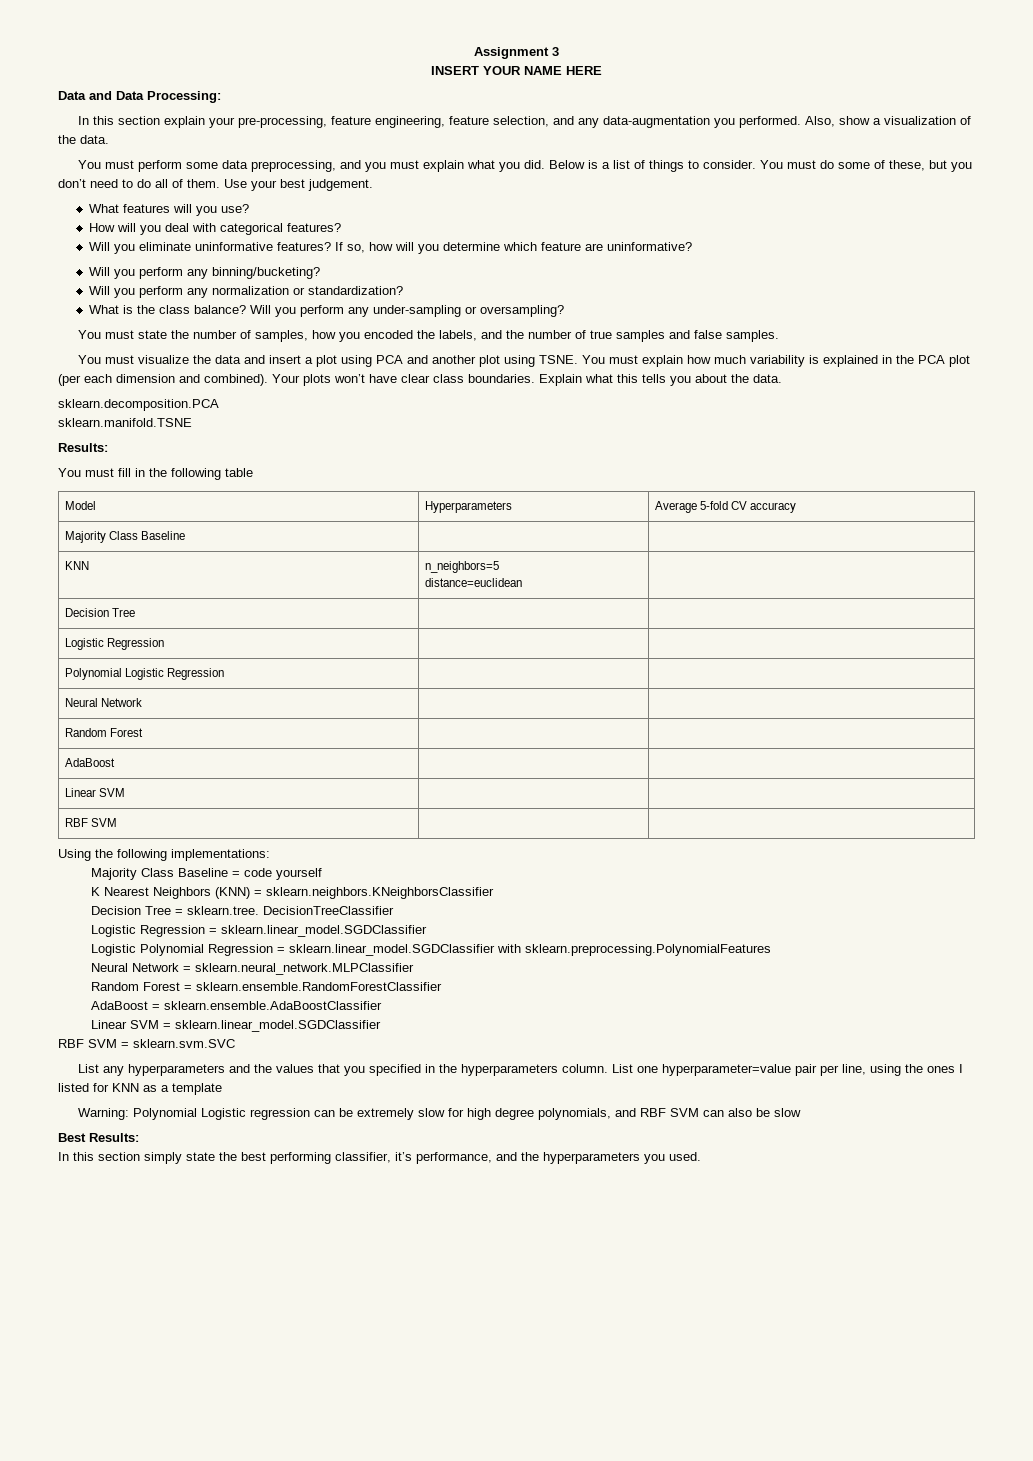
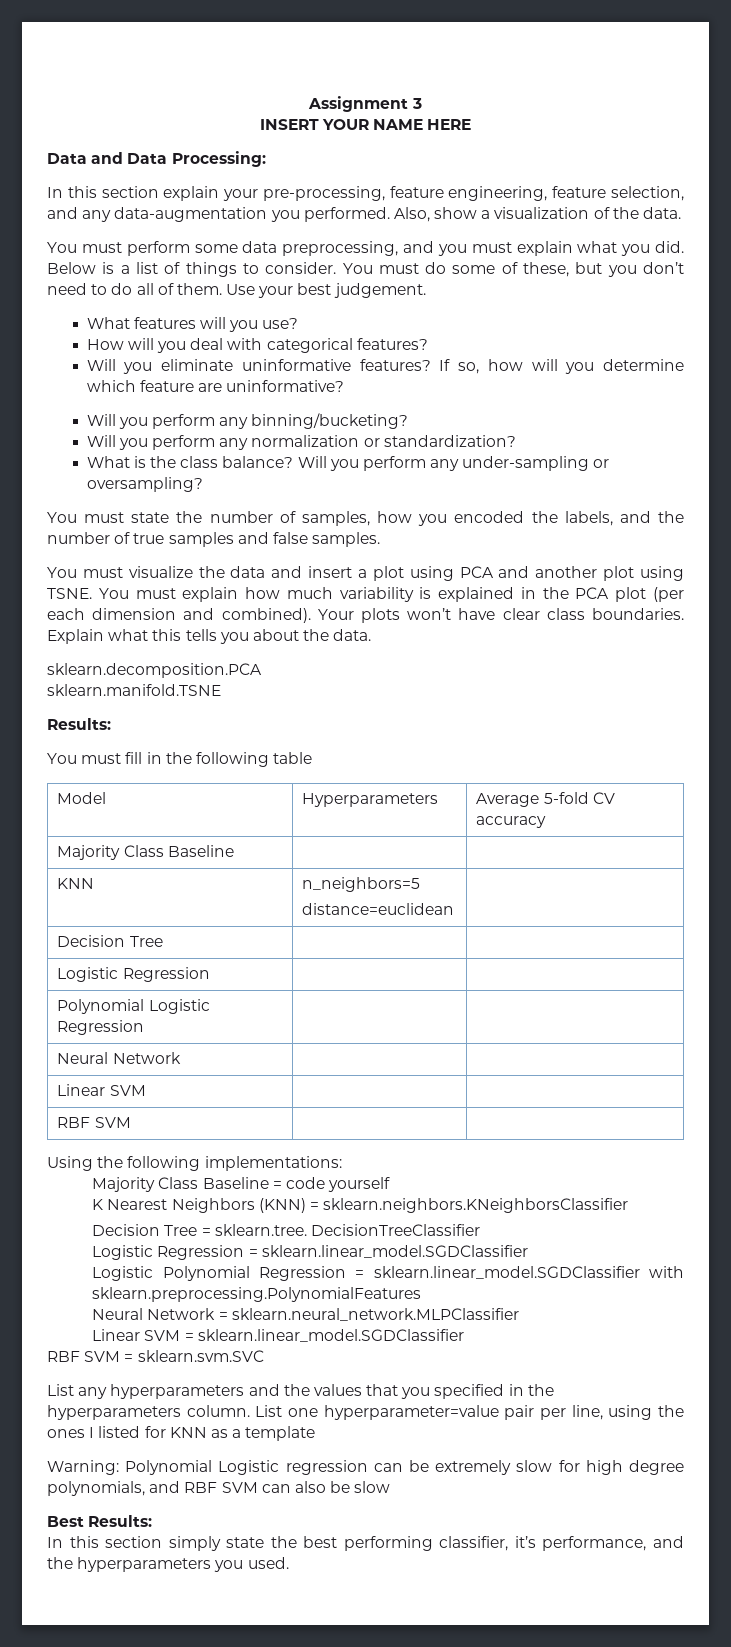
[64,728,143,737] [64,758,115,767] // Random Forest | | // AdaBoost | | -> (181, 1058) none
[91,982,443,991] [91,1001,383,1010] // Random Forest = sklearn.ensemble.RandomForestClassifier // AdaBoost = sklearn.ensemble.AdaBoostClassifier -> (519, 1314) none

